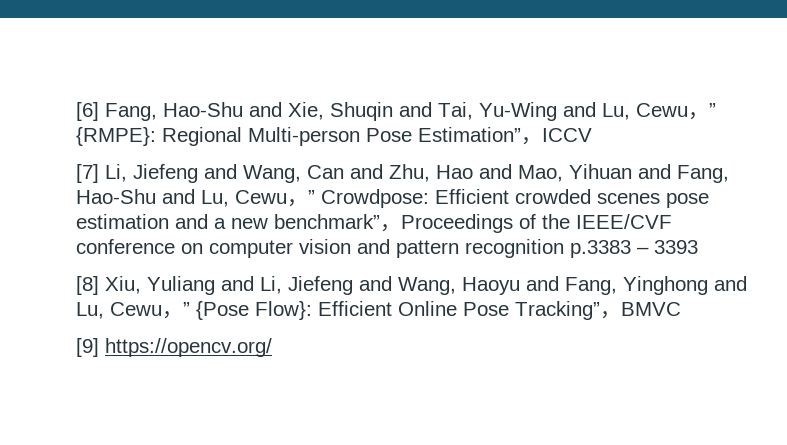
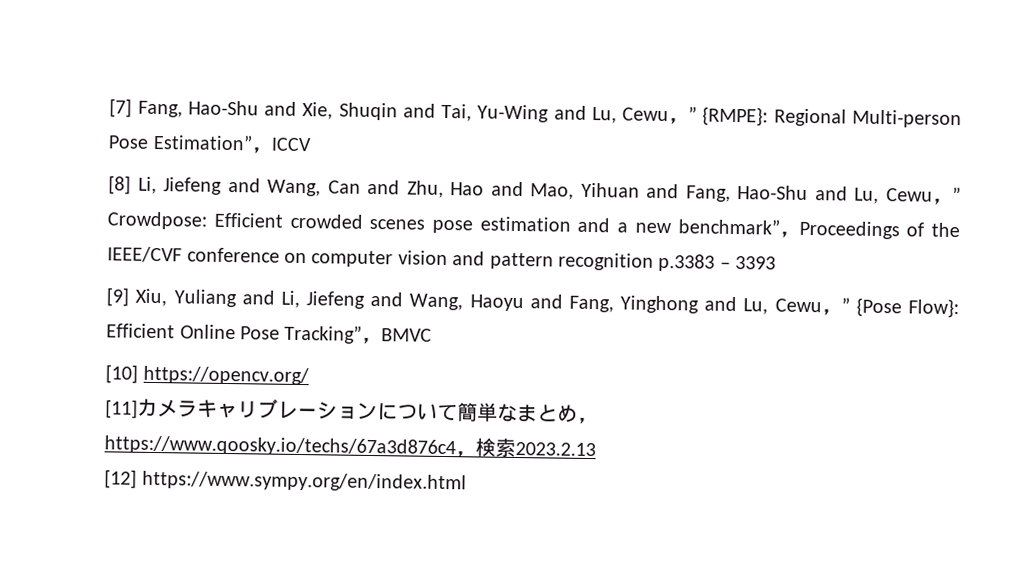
[76,102,100,121] [6] -> [109,98,133,118] [7]
[76,164,100,183] [7] -> [108,175,132,195] [8]
[76,276,100,295] [8] -> [106,287,130,307] [9]
[76,338,100,357] [9] -> [105,364,139,384] [10]
(273, 347) none -> [105,398,599,425] [104,435,597,458] [104,469,467,493] // [11]カメラキャリブレーションについて簡単なまとめ，https://www.qoosky.io/techs/67a3d876c4，検索2023.2.13 // [12] https://www.sympy.org/en/index.html

